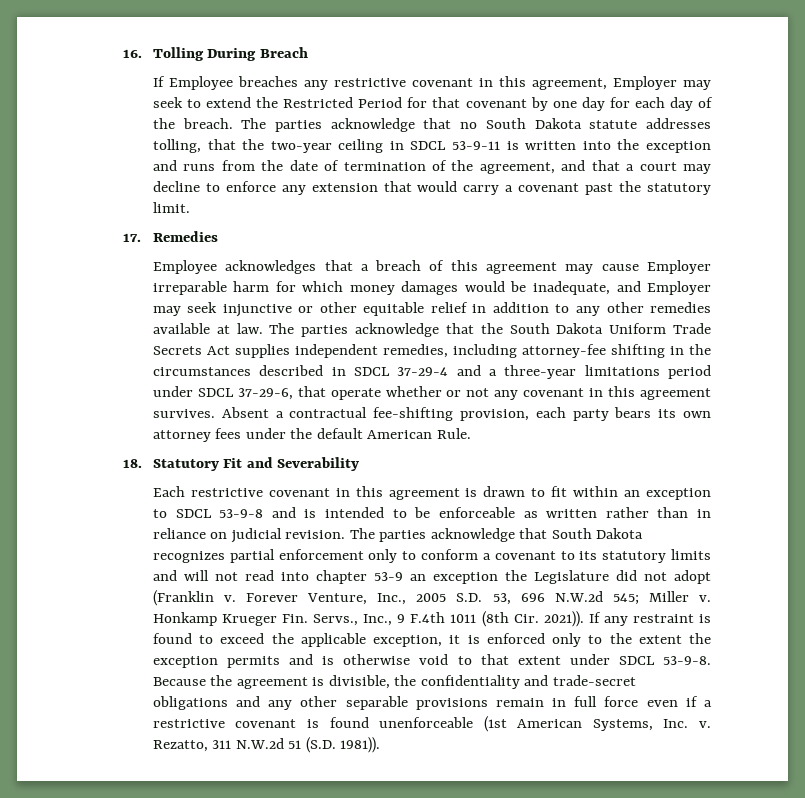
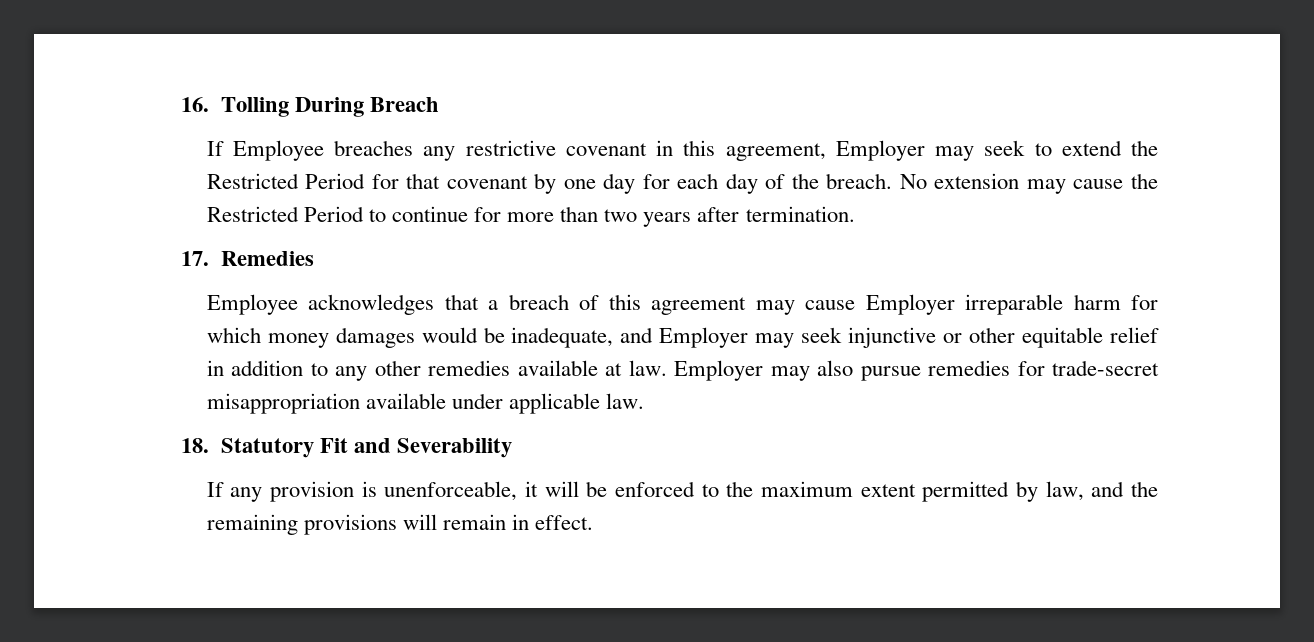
[241,118,711,132] [152,139,711,153] [152,160,712,174] [152,181,712,195] [152,202,190,213] The parties acknowledge that no South Dakota statute addresses tolling, that the two-year ceiling in SDCL 53-9-11 is written into the exception and runs from the date of termination of the agreement, and that a court may decline to enforce any extension that would carry a covenant past the statutory limit. -> [899,173,1158,194] [206,206,855,227] No extension may cause the Restricted Period to continue for more than two years after termination.
[269,323,712,337] [152,344,711,358] [152,365,711,379] [152,386,712,400] [152,407,711,421] [152,428,471,442] The parties acknowledge that the South Dakota Uniform Trade Secrets Act supplies independent remedies, including attorney-fee shifting in the circumstances described in SDCL 37-29-4 and a three-year limitations period under SDCL 37-29-6, that operate whether or not any covenant in this agreement survives. Absent a contractual fee-shifting provision, each party bears its own attorney fees under the default American Rule. -> [674,360,1159,381] [206,393,645,414] Employer may also pursue remedies for trade-secret misappropriation available under applicable law.
[152,486,712,500] [152,507,711,518] [152,528,644,543] [152,549,712,563] [152,570,711,584] [152,590,712,606] [152,611,711,627] [152,633,712,647] [152,654,711,668] [152,675,636,689] [152,696,713,710] [152,716,711,732] [152,737,381,753] Each restrictive covenant in this agreement is drawn to fit within an exception to SDCL 53-9-8 and is intended to be enforceable as written rather than in reliance on judicial revision. The parties acknowledge that South Dakota recognizes partial enforcement only to conform a covenant to its statutory limits and will not read into chapter 53-9 an exception the Legislature did not adopt (Franklin v. Forever Venture, Inc., 2005 S.D. 53, 696 N.W.2d 545; Miller v. Honkamp Krueger Fin. Servs., Inc., 9 F.4th 1011 (8th Cir. 2021)). If any restraint is found to exceed the applicable exception, it is enforced only to the extent the exception permits and is otherwise void to that extent under SDCL 53-9-8. Because the agreement is divisible, the confidentiality and trade-secret obligations and any other separable provisions remain in full force even if a restrictive covenant is found unenforceable (1st American Systems, Inc. v. Rezatto, 311 N.W.2d 51 (S.D. 1981)). -> [206,481,1158,502] [206,514,594,535] If any provision is unenforceable, it will be enforced to the maximum extent permitted by law, and the remaining provisions will remain in effect.

